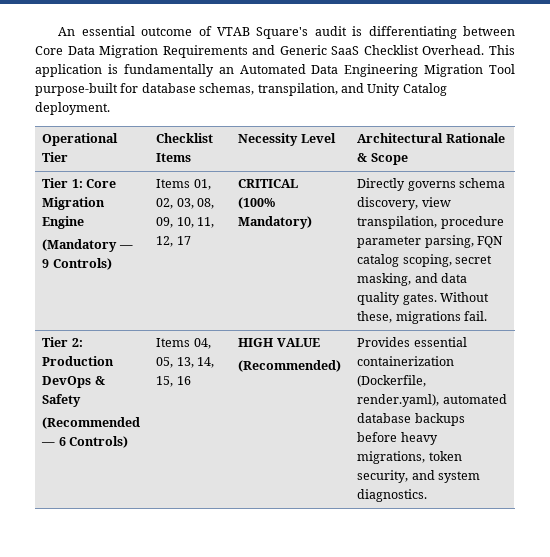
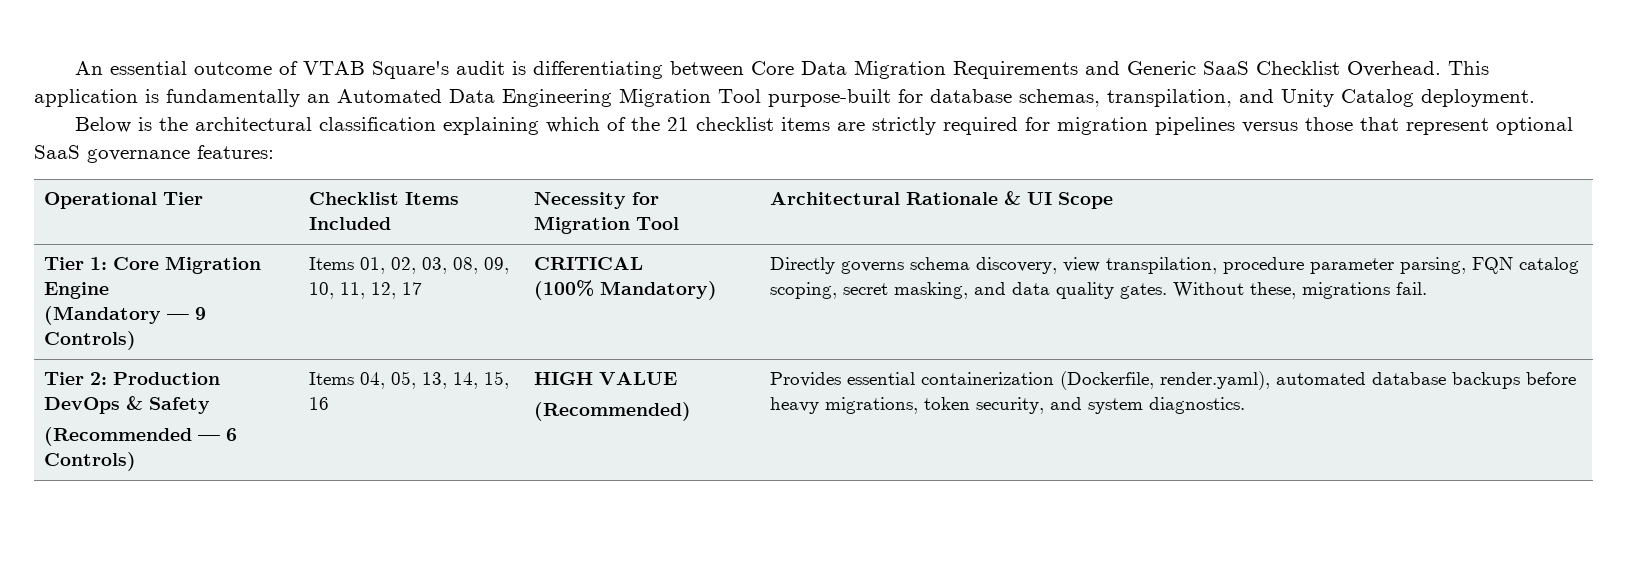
(110, 108) none -> [74,117,1573,135] [34,145,274,163] // Below is the architectural classification explaining which of the 21 checklist items are strictly required for migration pipelines versus those that represent optional SaaS governance features:
(192, 157) none -> [309,217,392,230] Included
[300,133,336,143] Level -> [632,192,660,205] [534,216,680,234] for Migration Tool
(368, 157) none -> [1027,192,1053,205] UI

